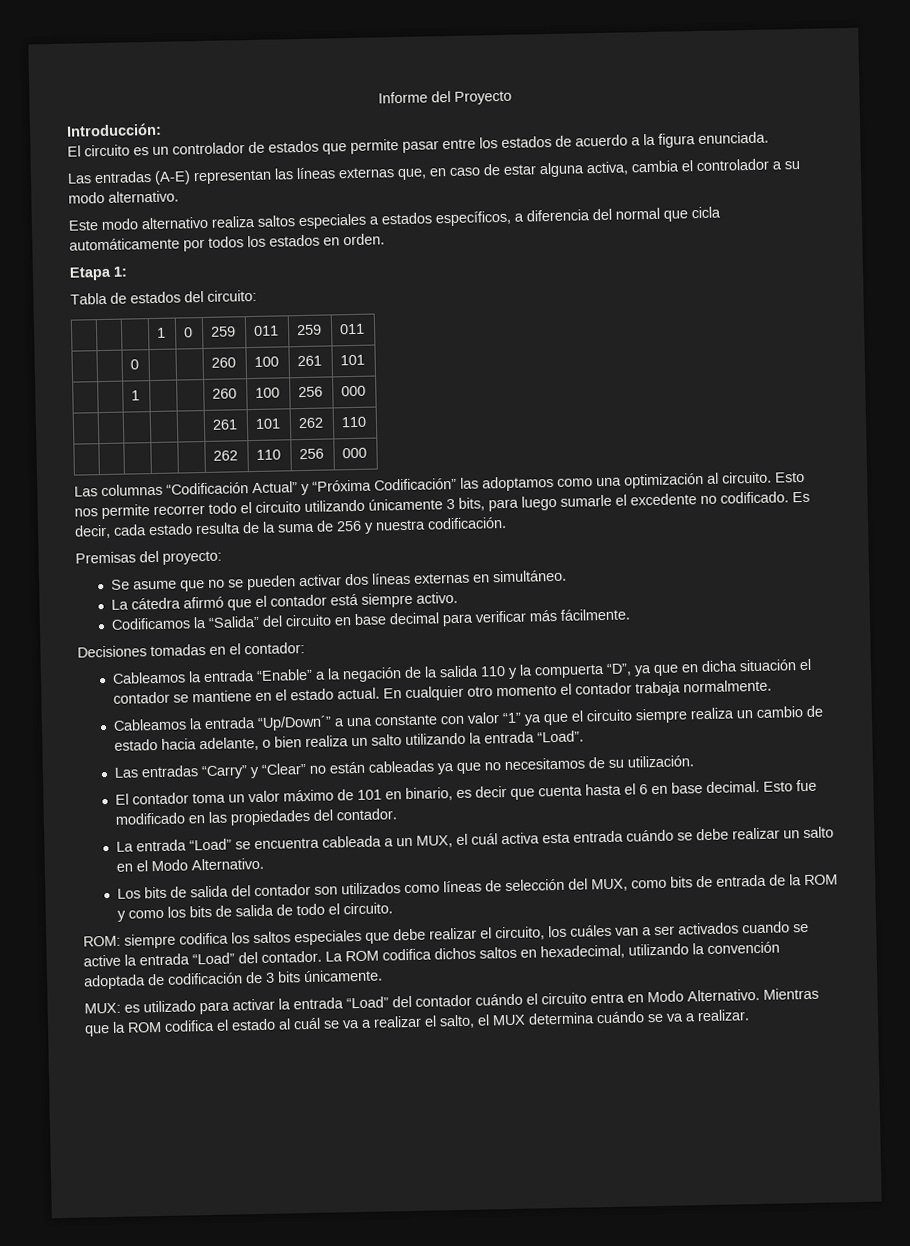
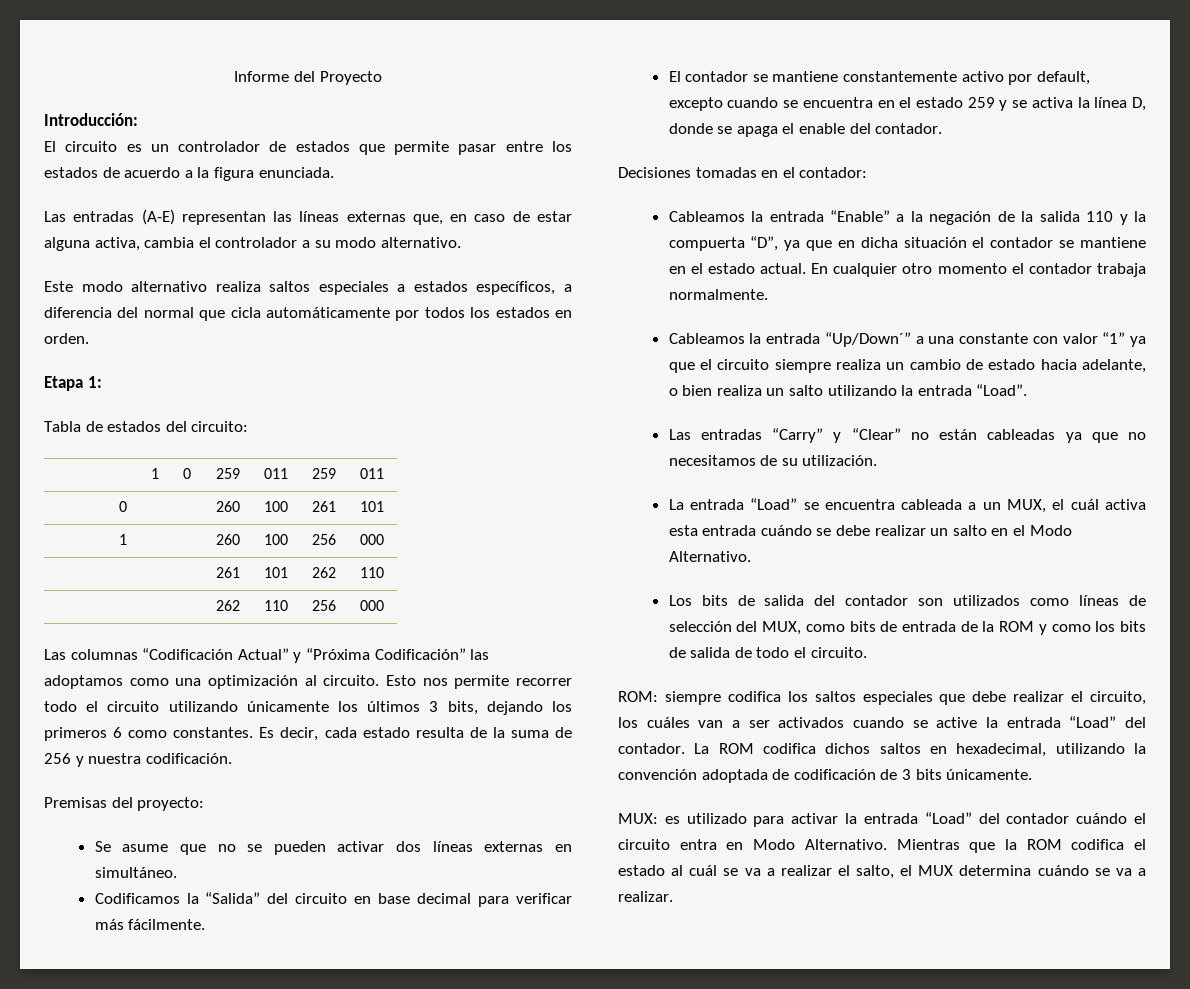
[446,491,789,512] 3 bits, para luego sumarle el excedente no codificado. -> [337,701,572,715] [44,727,254,741] los últimos 3 bits, dejando los primeros 6 como constantes.
[111,591,459,611] // La cátedra afirmó que el contador está siempre activo. -> (177, 872) none
(631, 614) none -> [668,71,1090,85] [668,97,1146,111] [668,123,943,137] // El contador se mantiene constantemente activo por default, excepto cuando se encuentra en el estado 259 y se activa la línea D, donde se apaga el enable del contador.
[115,779,818,805] [115,808,398,826] // El contador toma un valor máximo de 101 en binario, es decir que cuenta hasta el 6 en base decimal. Esto fue modificado en las propiedades del contador. -> (878, 460) none

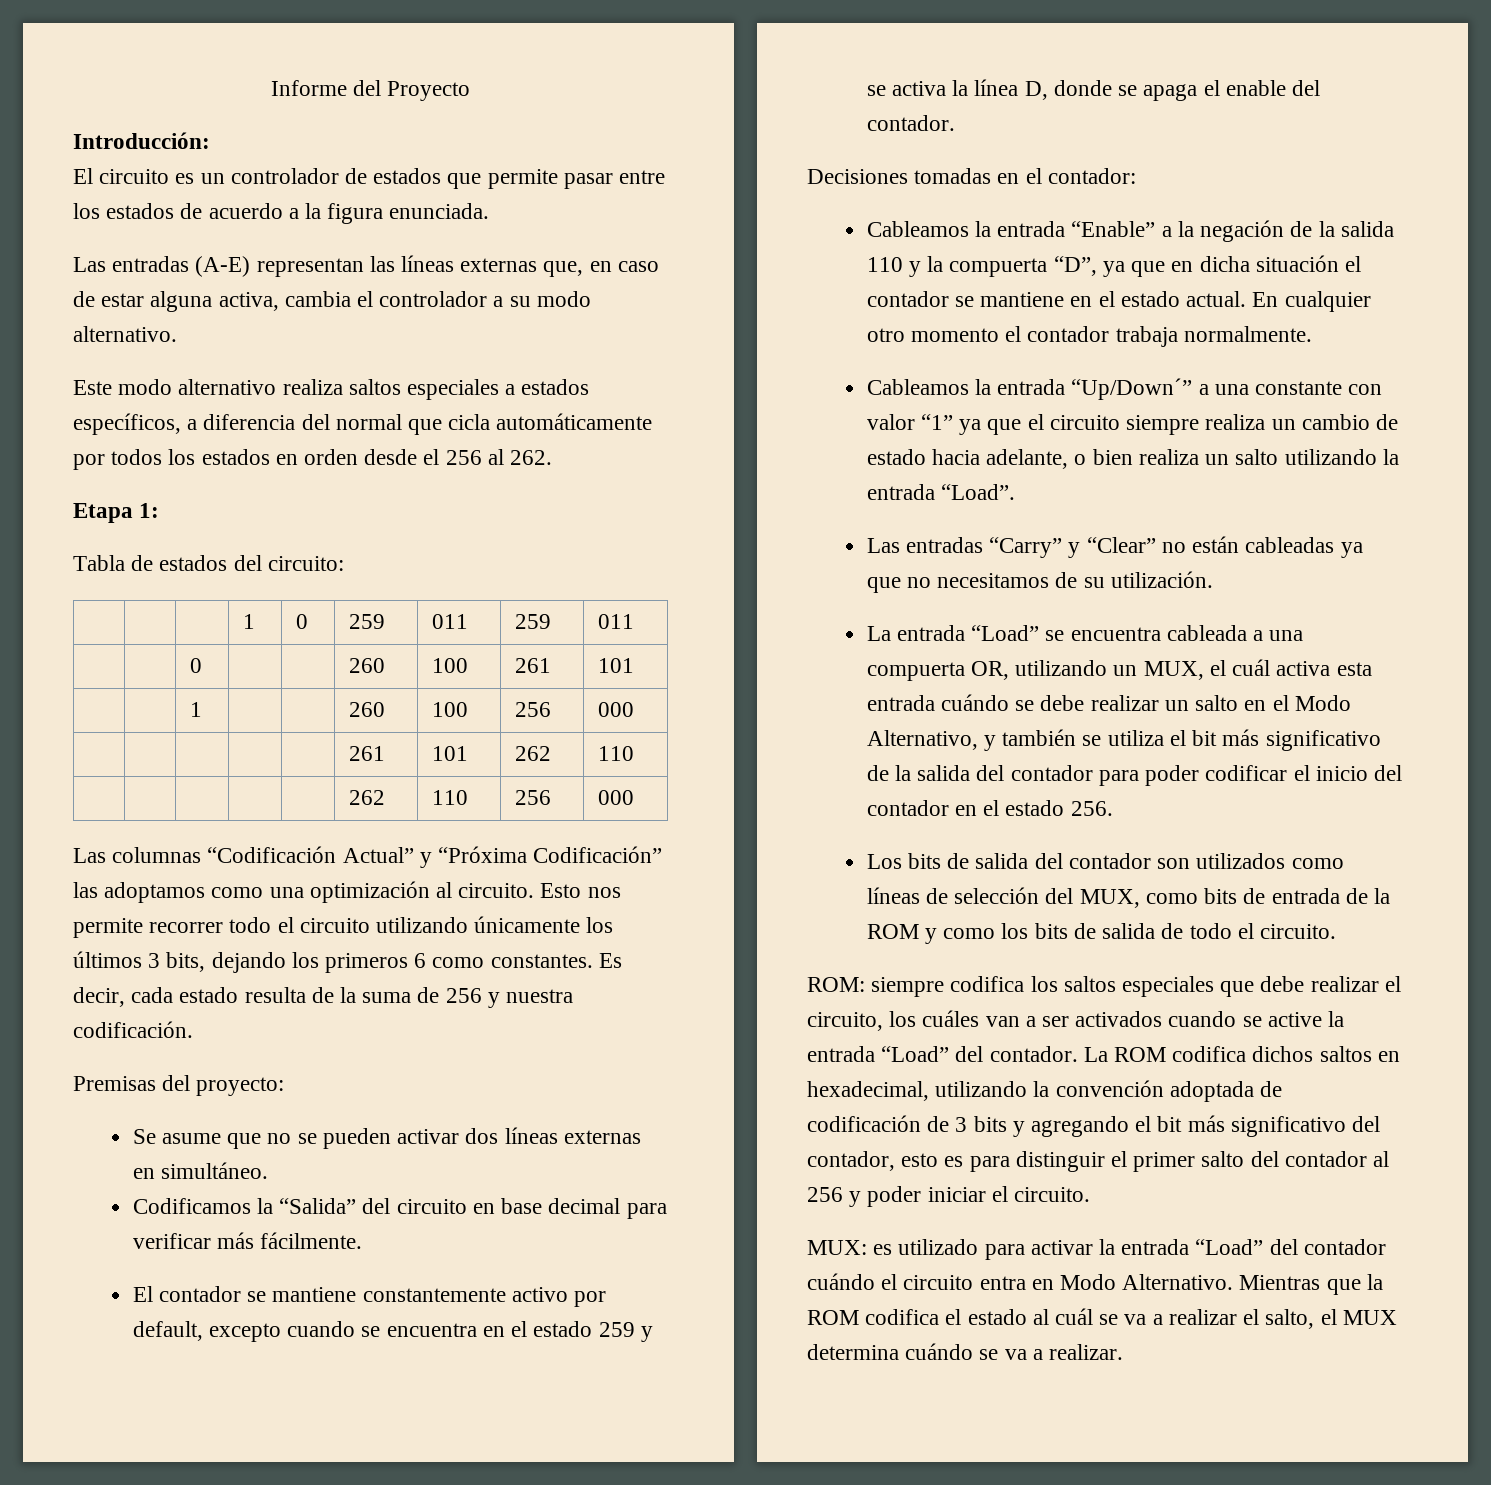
[44,333,89,344] orden. -> [304,449,553,465] orden desde el 256 al 262.
(977, 506) none -> [1269,630,1304,641] [866,660,1108,681] una compuerta OR, utilizando
[668,551,751,562] Alternativo. -> [866,729,1381,751] [866,765,1402,786] [866,800,1113,816] Alternativo, y también se utiliza el bit más significativo de la salida del contador para poder codificar el inicio del contador en el estado 256.
[946,769,1033,780] únicamente. -> [1012,1115,1381,1137] [807,1151,1390,1172] [807,1186,1091,1207] y agregando el bit más significativo del contador, esto es para distinguir el primer salto del contador al 256 y poder iniciar el circuito.

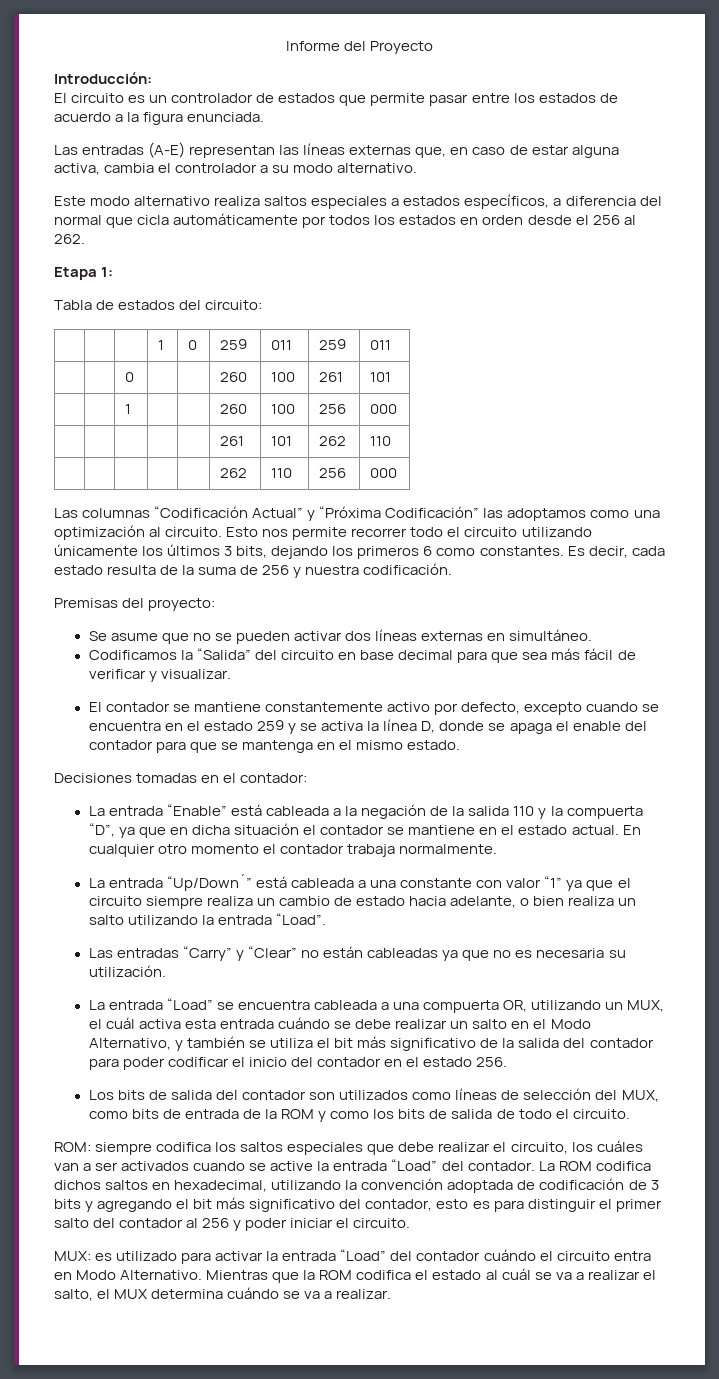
[132,1232,363,1249] verificar más fácilmente. -> [491,648,636,663] [88,669,231,682] que sea más fácil de verificar y visualizar.
[132,1321,203,1341] default, -> [461,702,521,714] defecto,
[866,115,955,131] contador. -> [88,740,461,753] contador para que se mantenga en el mismo estado.
[866,221,1156,237] Cableamos la entrada “Enable” -> [88,804,330,816] La entrada “Enable” está cableada
[866,378,1193,400] Cableamos la entrada “Up/Down´” -> [88,874,355,891] La entrada “Up/Down´” está cableada
[937,572,1078,588] necesitamos de -> [515,948,605,958] es necesaria

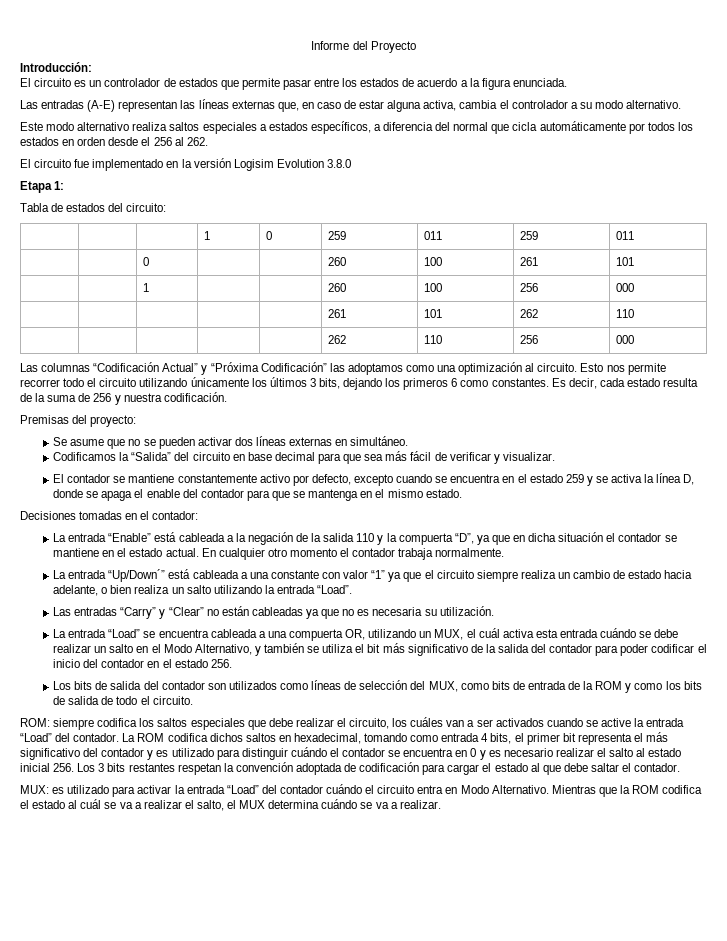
(85, 239) none -> [20,158,351,171] // El circuito fue implementado en la versión Logisim Evolution 3.8.0
[271,1180,342,1190] utilizando -> [364,732,669,745] [20,747,682,760] [20,763,221,775] tomando como entrada 4 bits, el primer bit representa el más significativo del contador y es utilizado para distinguir cuándo el contador se encuentra en 0 y es necesario realizar el salto al estado inicial 256. Los 3 bits restantes respetan
[628,1180,659,1190] [54,1197,662,1212] [54,1218,411,1231] de 3 bits y agregando el bit más significativo del contador, esto es para distinguir el primer salto del contador al 256 y poder iniciar el circuito. -> [422,763,681,775] para cargar el estado al que debe saltar el contador.

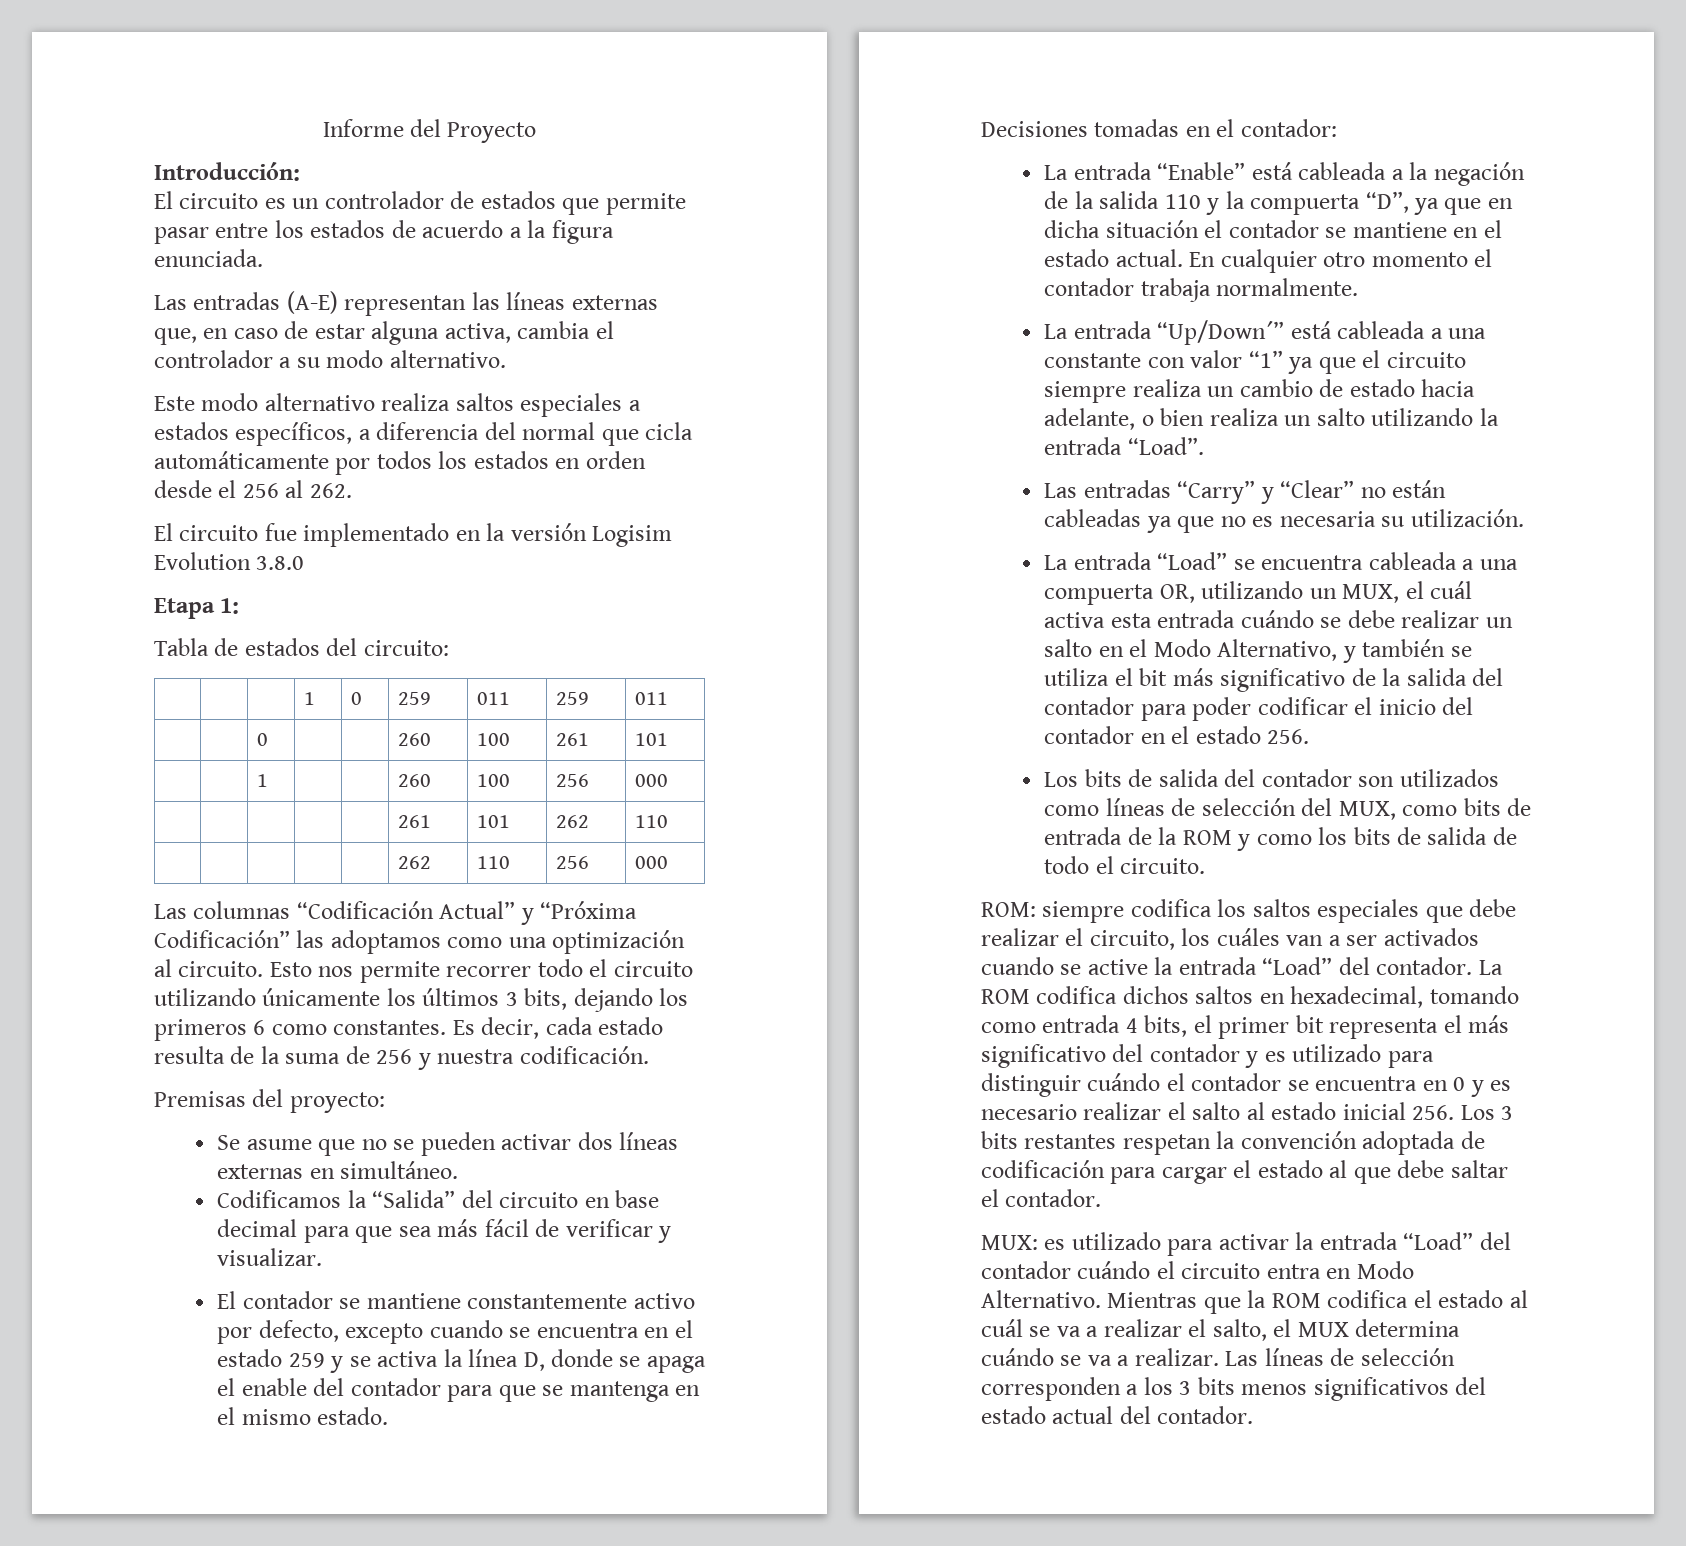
(441, 804) none -> [1225,1348,1455,1366] [981,1377,1487,1401] [981,1406,1254,1424] Las líneas de selección corresponden a los 3 bits menos significativos del estado actual del contador.

